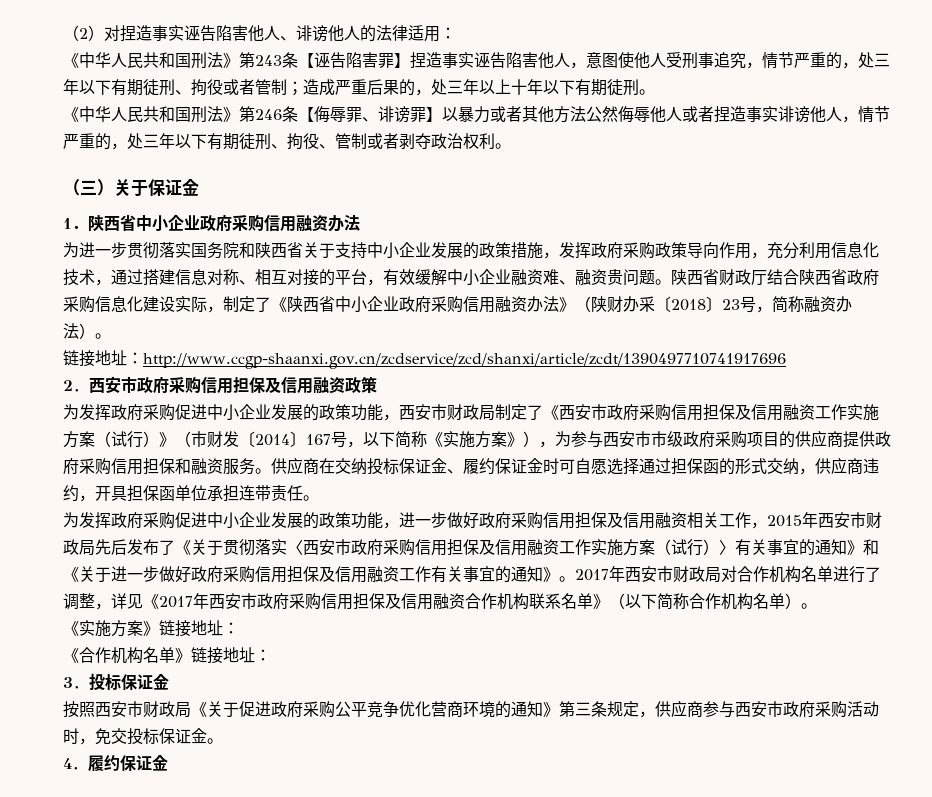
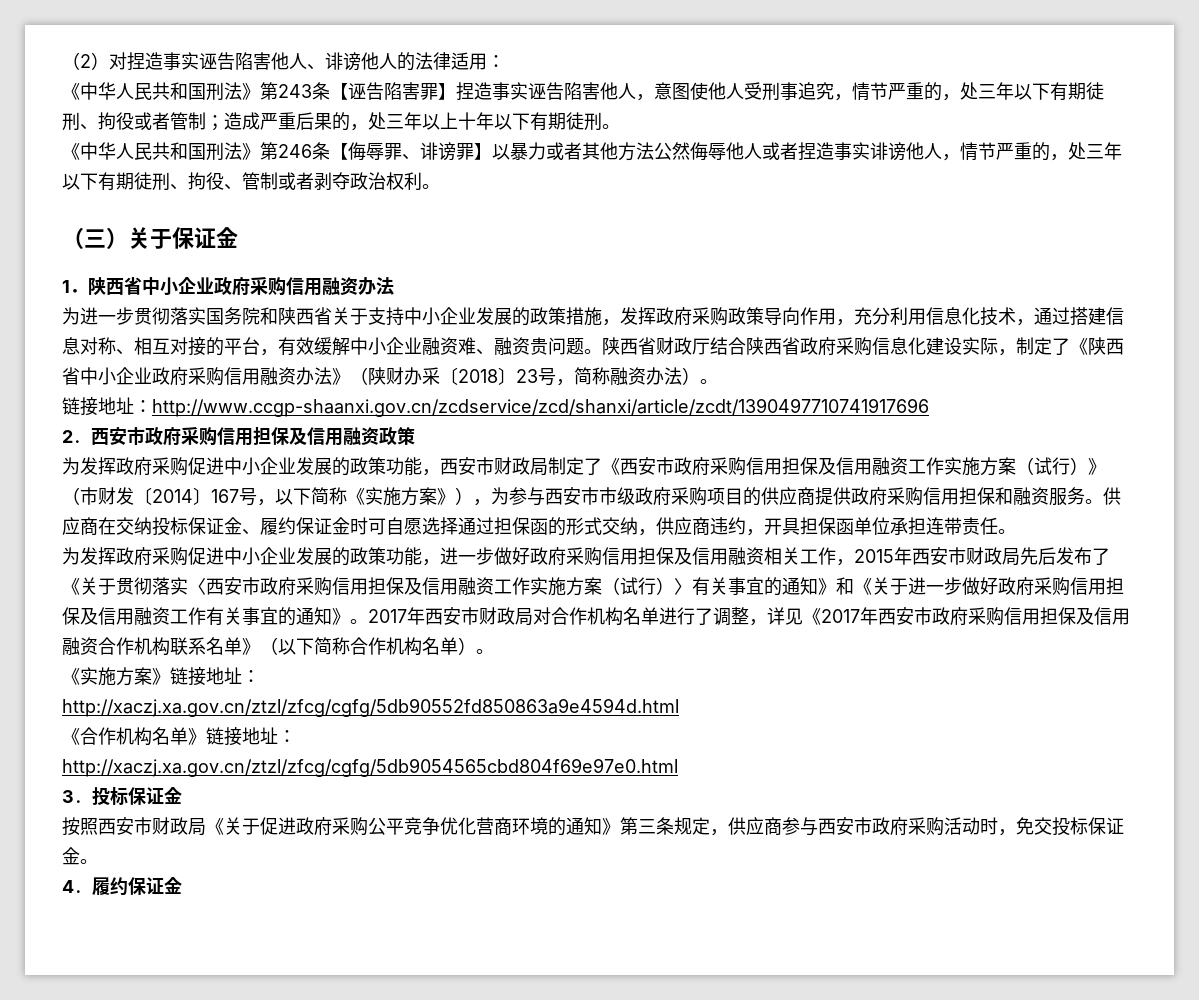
(239, 628) none -> [62,698,679,717] // http://xaczj.xa.gov.cn/ztzl/zfcg/cgfg/5db90552fd850863a9e4594d.html
(271, 655) none -> [62,758,678,777] // http://xaczj.xa.gov.cn/ztzl/zfcg/cgfg/5db9054565cbd804f69e97e0.html

